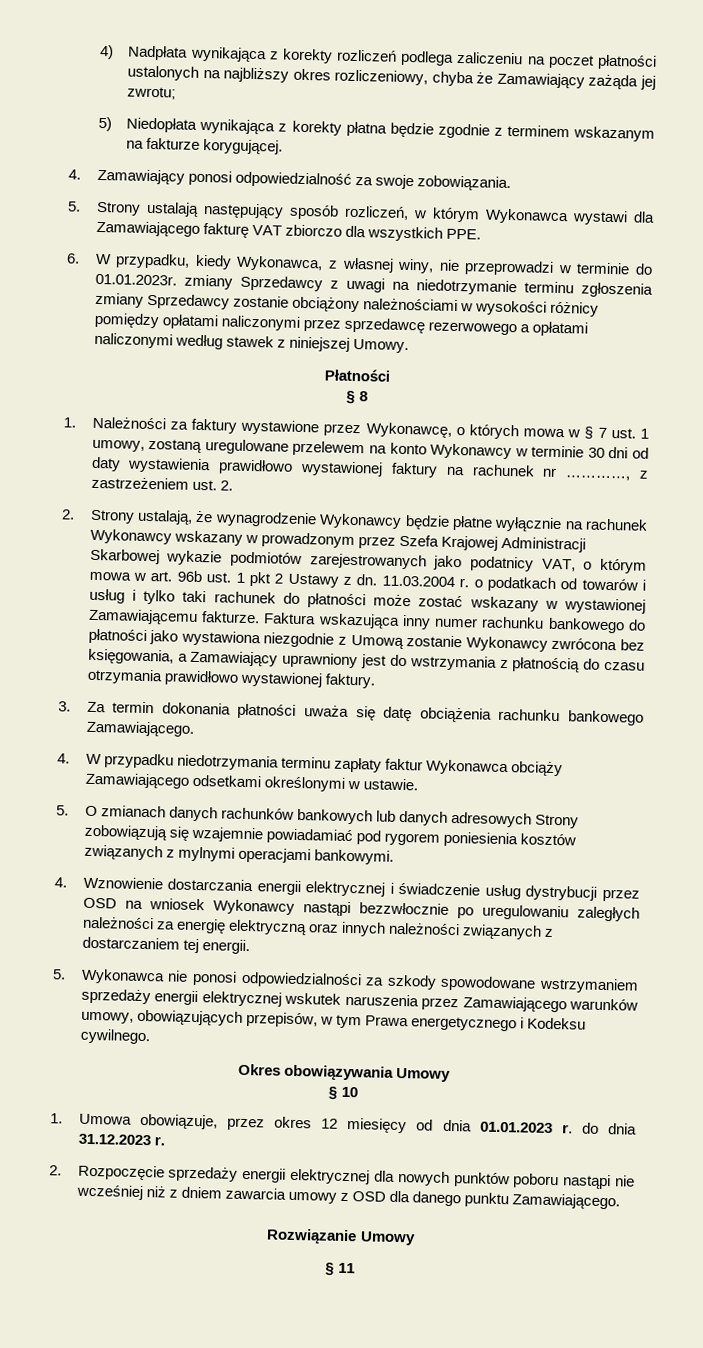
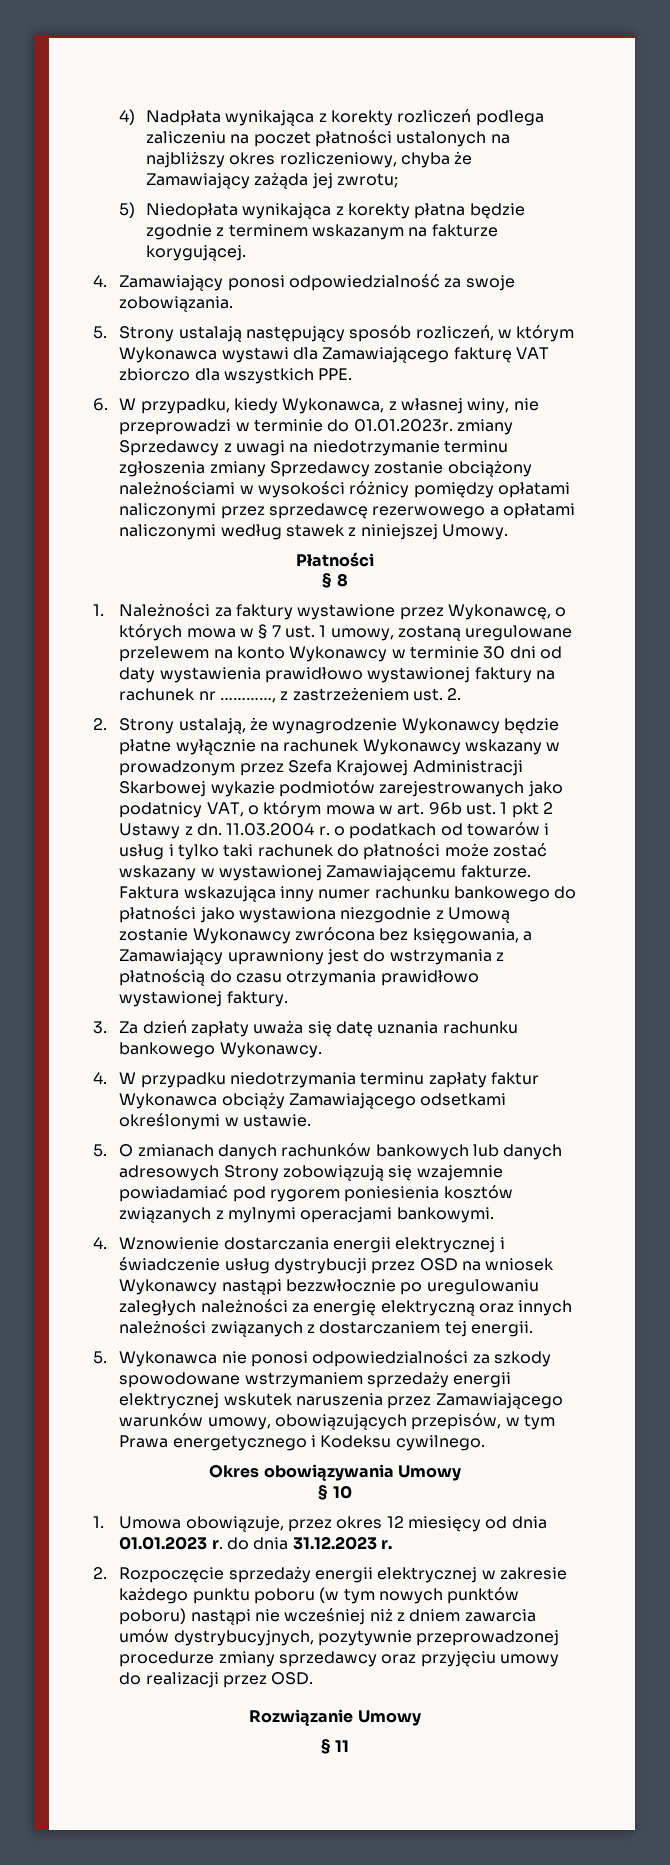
[112,701,297,719] termin dokonania płatności -> [142,1020,250,1037] dzień zapłaty
[419,707,645,726] [85,720,195,737] obciążenia rachunku bankowego Zamawiającego. -> [377,1021,518,1034] [119,1042,322,1058] uznania rachunku bankowego Wykonawcy.
[373,1170,395,1182] dla -> [481,1567,568,1580] [119,1587,375,1604] w zakresie każdego punktu poboru (w tym
[512,1173,560,1189] poboru -> [119,1608,187,1625] poboru)
[287,1190,621,1210] umowy z OSD dla danego punktu Zamawiającego. -> [119,1629,560,1646] [119,1651,560,1667] [119,1672,314,1688] umów dystrybucyjnych, pozytywnie przeprowadzonej procedurze zmiany sprzedawcy oraz przyjęciu umowy do realizacji przez OSD.

